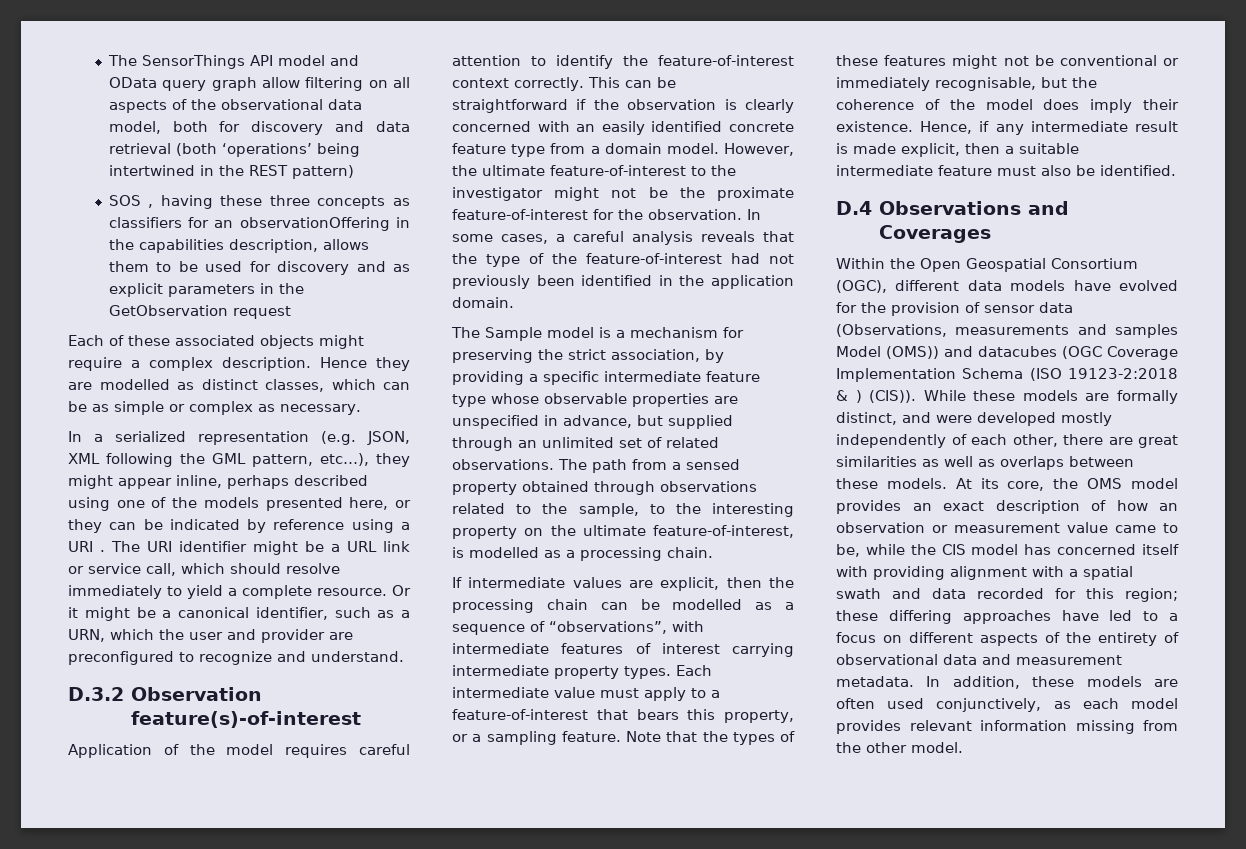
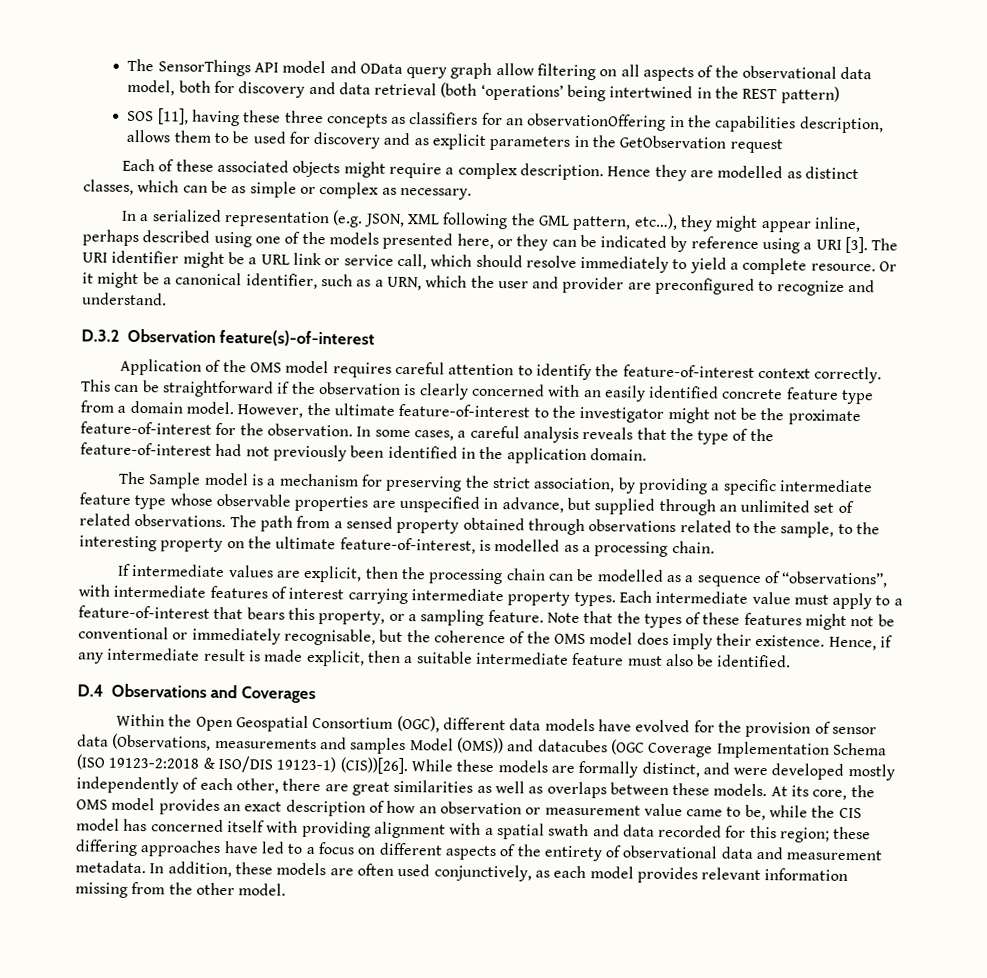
[148,204,154,208] , -> [157,108,189,125] [11],
[100,550,105,552] . -> [845,236,869,254] [3].
(215, 749) none -> [250,362,283,373] OMS
(975, 104) none -> [553,633,586,645] OMS
[855,390,917,403] ) (CIS)). -> [217,755,408,775] ISO/DIS 19123-1) (CIS))[26].

